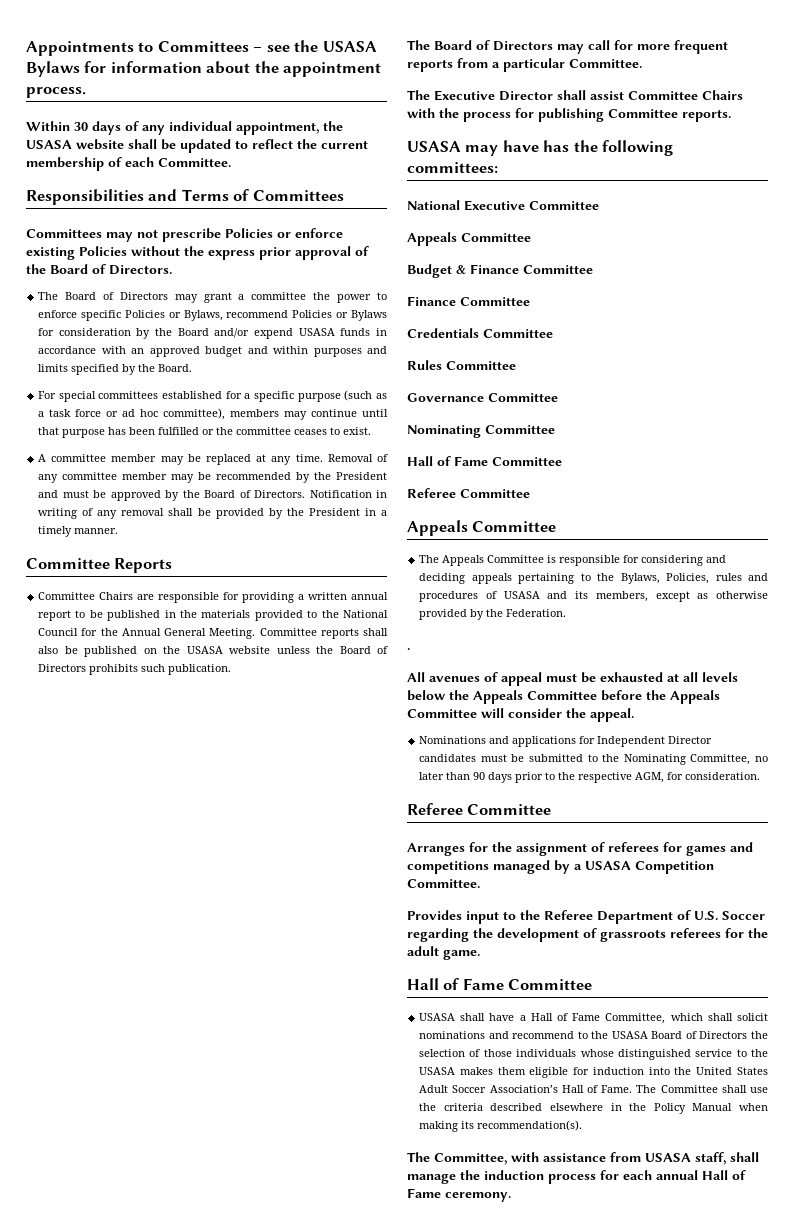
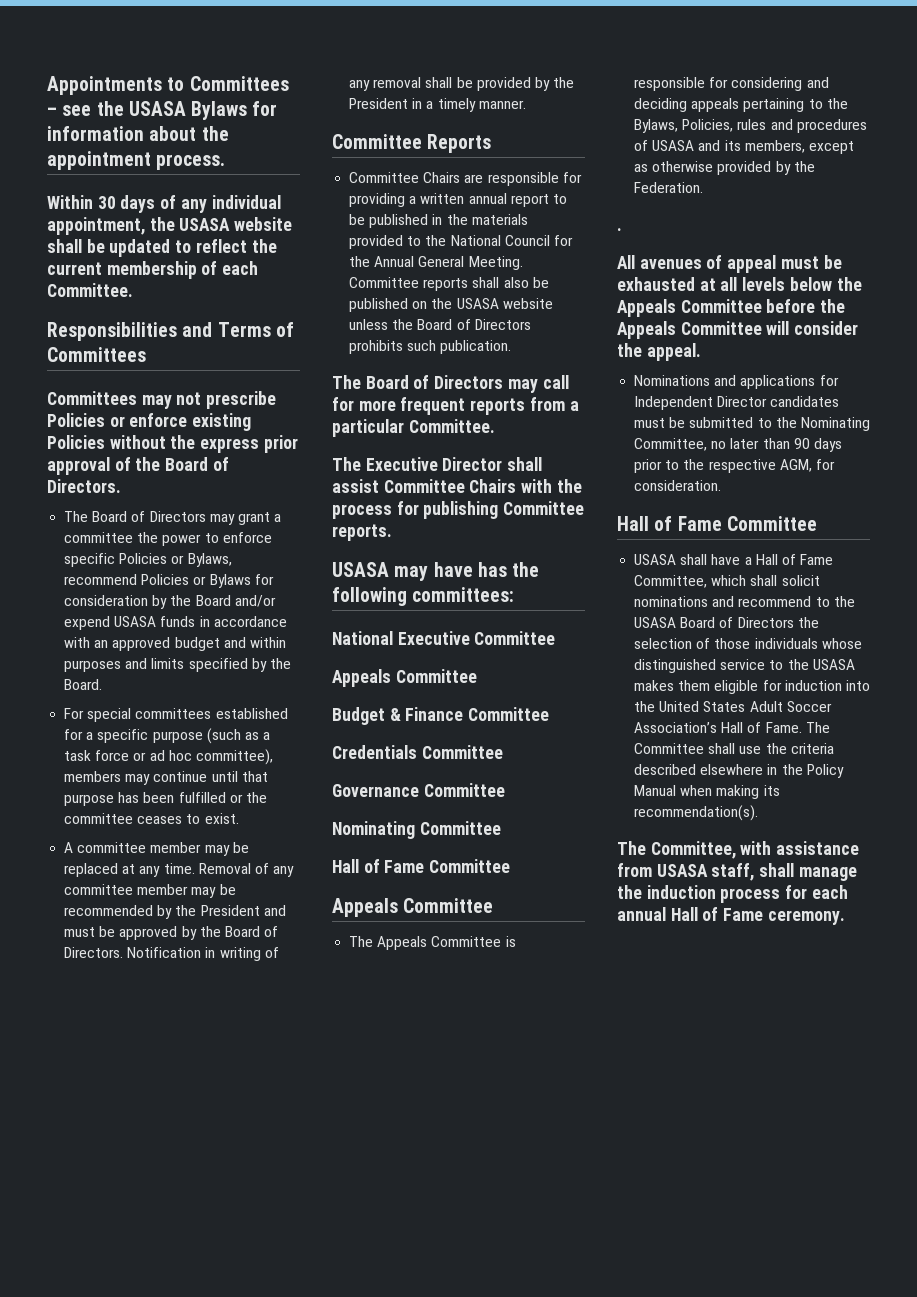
[407,296,530,306] // Finance Committee -> (550, 714) none
[407,360,516,370] // Rules Committee -> (503, 752) none
[407,488,530,498] // Referee Committee -> (511, 866) none
[407,803,552,815] [407,842,753,856] [407,860,714,874] [407,879,480,888] [407,910,765,924] [407,928,768,942] [407,946,480,960] // Referee Committee // Arranges for the assignment of referees for games and competitions managed by a USASA Competition Committee. // Provides input to the Referee Department of U.S. Soccer regarding the development of grassroots referees for the adult game. -> (722, 485) none

